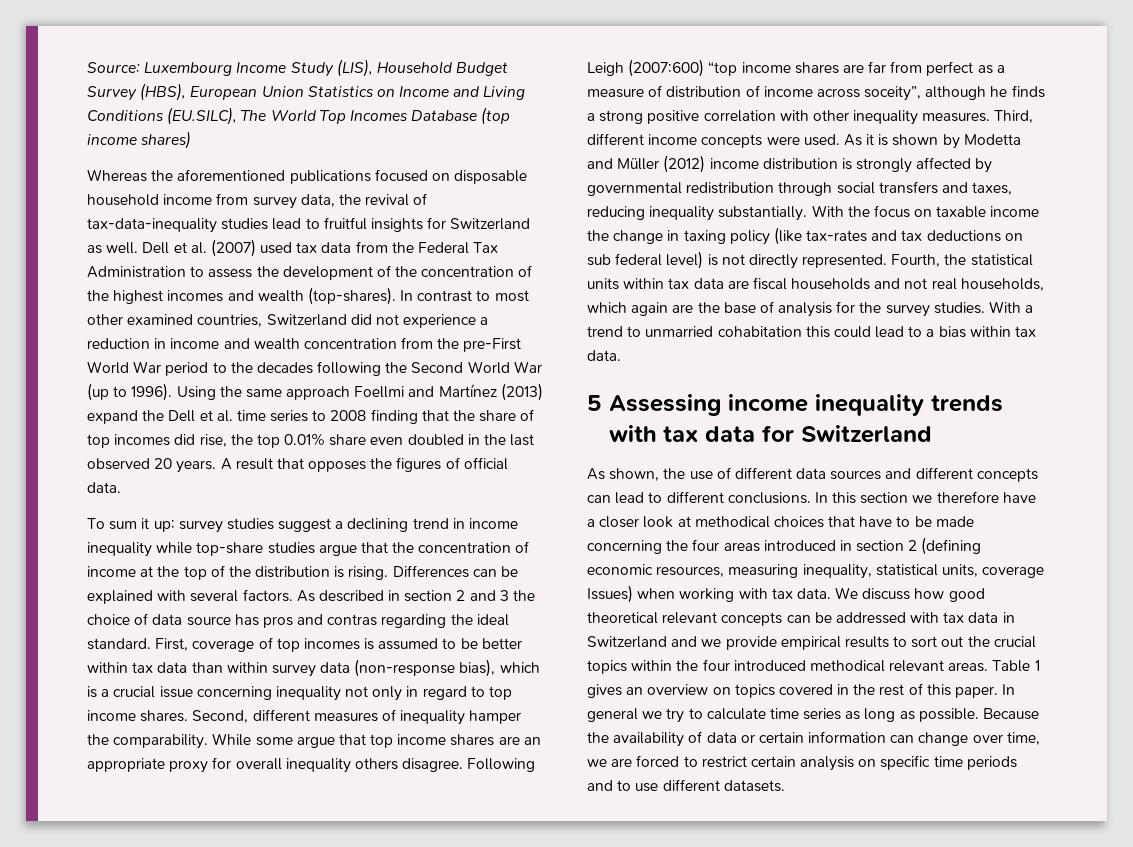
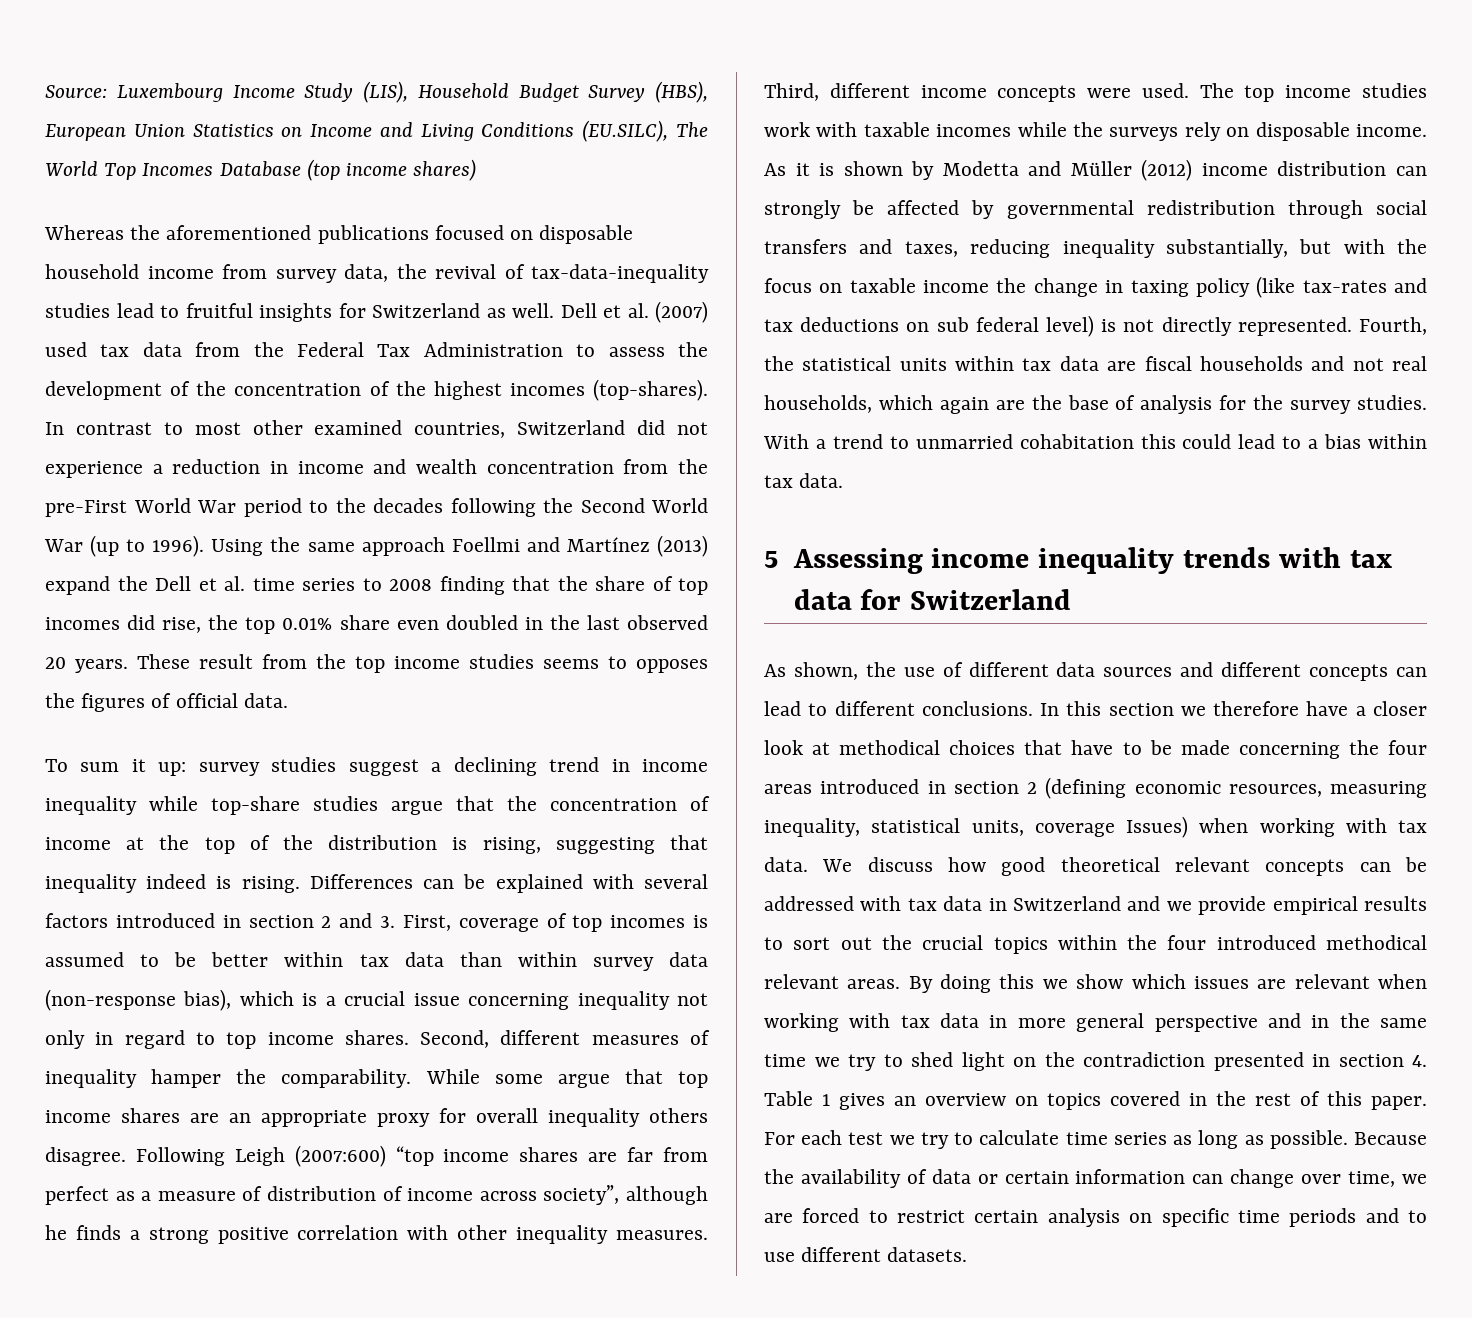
[227,290,304,302] and wealth -> (585, 389) none
[220,458,304,470] A result that -> [137,654,627,673] These result from the top income studies seems to
(345, 572) none -> [482,835,708,854] [45,874,232,893] rising, suggesting that inequality indeed is
[242,589,384,602] factors. As described -> [45,913,215,928] factors introduced
[499,590,536,601] [87,613,509,628] [87,638,151,650] 3 the choice of data source has pros and contras regarding the ideal standard. -> [379,916,395,928] 3.
[864,86,922,101] soceity”, -> [543,1185,620,1205] society”,
(840, 140) none -> [1199,83,1427,102] [764,122,1427,141] The top income studies work with taxable incomes while the surveys rely on disposable income.
[841,158,913,173] is strongly -> [1396,166,1427,176] [764,200,875,219] can strongly be
[718,205,844,221] substantially. With -> [1165,239,1385,258] substantially, but with
(989, 667) none -> [908,974,1427,993] [764,1013,1427,1032] [764,1052,1427,1071] By doing this we show which issues are relevant when working with tax data in more general perspective and in the same time we try to shed light on the contradiction presented in section 4.
[1002,684,1016,695] [587,708,638,722] In general -> [764,1130,884,1145] For each test

